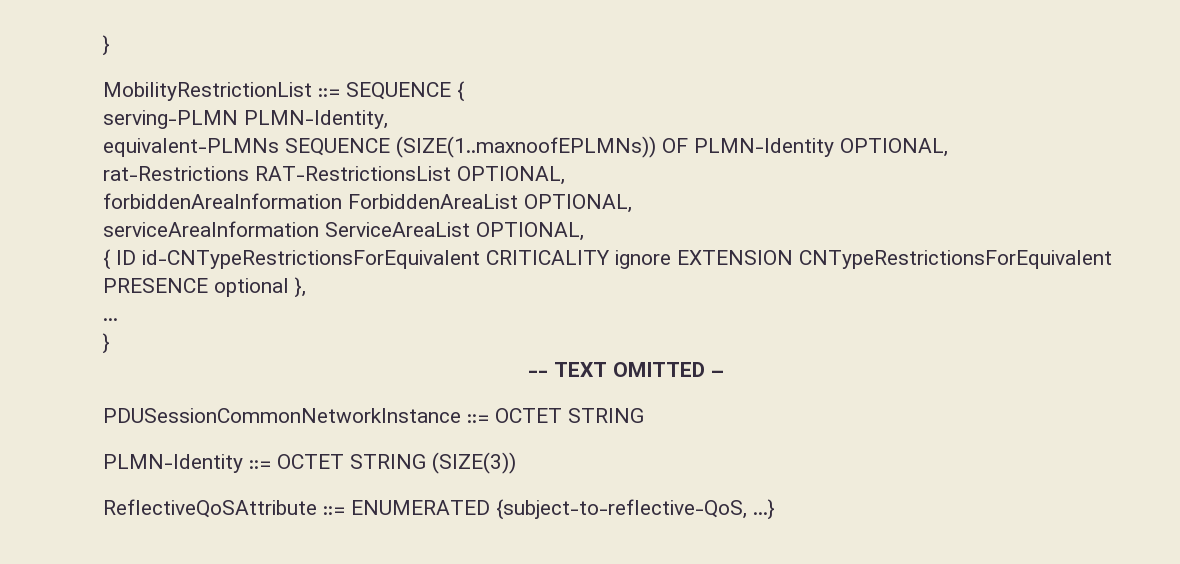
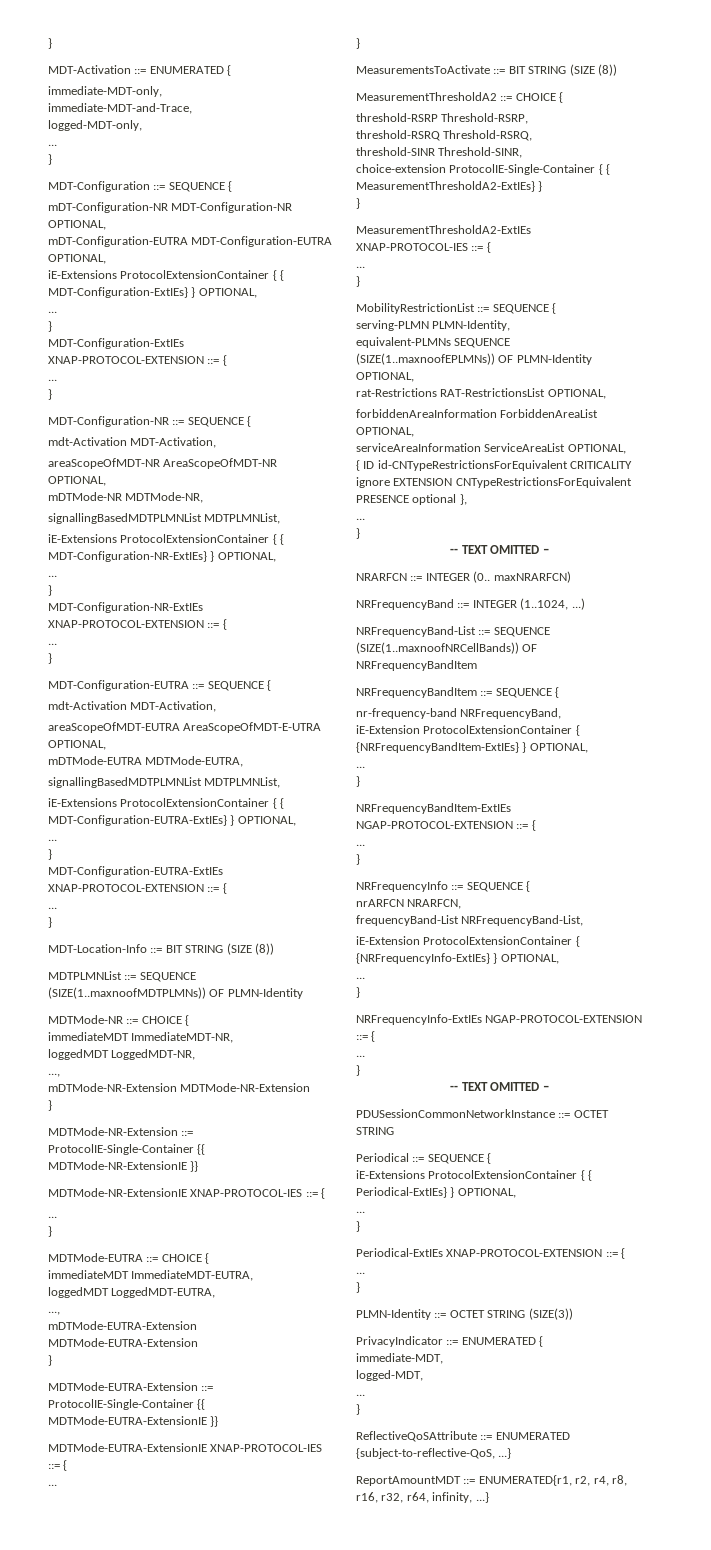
[102,35,110,56] } -> [48,38,52,49] [48,65,232,76] [48,86,162,97] [48,103,192,114] [48,120,142,131] [48,144,57,146] [48,154,52,165] [48,181,233,192] [48,202,293,213] [48,220,106,230] [48,236,333,247] [48,254,106,264] [48,270,285,281] [48,287,257,298] [48,311,57,313] [48,321,52,332] [48,338,184,349] [48,355,227,366] [48,379,57,381] [48,389,52,400] [48,416,252,427] [48,437,217,448] [48,458,278,469] [48,476,106,486] [48,492,204,503] [48,513,281,524] [48,534,285,545] [48,551,276,562] [48,575,57,577] [48,585,52,596] [48,602,203,613] [48,619,227,630] [48,643,57,645] [48,653,52,664] [48,680,272,691] [48,701,217,712] [48,722,322,733] [48,740,106,750] [48,756,244,767] [48,777,281,788] [48,798,285,809] [48,815,296,826] [48,839,57,841] [48,849,52,860] [48,866,223,877] [48,883,227,894] [48,907,57,909] [48,917,52,928] [48,943,274,955] [48,971,196,982] [48,987,303,999] [48,1015,190,1026] [48,1032,234,1043] [48,1049,196,1060] [48,1073,60,1077] [48,1083,311,1092] [48,1100,52,1111] [48,1127,194,1136] [48,1144,206,1155] [48,1161,199,1172] [48,1188,326,1199] [48,1216,57,1218] [48,1226,52,1237] [48,1253,210,1264] [48,1270,254,1281] [48,1287,216,1298] [48,1311,60,1315] [48,1321,197,1330] [48,1338,198,1347] [48,1355,52,1366] [48,1382,214,1391] [48,1399,206,1410] [48,1416,219,1427] [48,1443,323,1452] [48,1460,68,1471] [48,1484,57,1486] [356,38,360,49] [356,64,617,76] [356,92,564,103] [356,113,529,124] [356,130,533,141] [356,147,523,158] [356,164,611,175] [356,181,543,192] [356,198,360,209] [356,225,531,234] [356,242,491,253] [356,266,365,268] [356,276,360,287] } // MDT-Activation ::= ENUMERATED { // immediate-MDT-only, // immediate-MDT-and-Trace, // logged-MDT-only, // ... // } // MDT-Configuration ::= SEQUENCE { // mDT-Configuration-NR MDT-Configuration-NR OPTIONAL, // mDT-Configuration-EUTRA MDT-Configuration-EUTRA OPTIONAL, // iE-Extensions ProtocolExtensionContainer { { MDT-Configuration-ExtIEs} } OPTIONAL, // ... // } // MDT-Configuration-ExtIEs XNAP-PROTOCOL-EXTENSION ::= { // ... // } // MDT-Configuration-NR ::= SEQUENCE { // mdt-Activation MDT-Activation, // areaScopeOfMDT-NR AreaScopeOfMDT-NR OPTIONAL, // mDTMode-NR MDTMode-NR, // signallingBasedMDTPLMNList MDTPLMNList, // iE-Extensions ProtocolExtensionContainer { { MDT-Configuration-NR-ExtIEs} } OPTIONAL, // ... // } // MDT-Configuration-NR-ExtIEs XNAP-PROTOCOL-EXTENSION ::= { // ... // } // MDT-Configuration-EUTRA ::= SEQUENCE { // mdt-Activation MDT-Activation, // areaScopeOfMDT-EUTRA AreaScopeOfMDT-E-UTRA OPTIONAL, // mDTMode-EUTRA MDTMode-EUTRA, // signallingBasedMDTPLMNList MDTPLMNList, // iE-Extensions ProtocolExtensionContainer { { MDT-Configuration-EUTRA-ExtIEs} } OPTIONAL, // ... // } // MDT-Configuration-EUTRA-ExtIEs XNAP-PROTOCOL-EXTENSION ::= { // ... // } // MDT-Location-Info ::= BIT STRING (SIZE (8)) // MDTPLMNList ::= SEQUENCE (SIZE(1..maxnoofMDTPLMNs)) OF PLMN-Identity // MDTMode-NR ::= CHOICE { // immediateMDT ImmediateMDT-NR, // loggedMDT LoggedMDT-NR, // ..., // mDTMode-NR-Extension MDTMode-NR-Extension // } // MDTMode-NR-Extension ::= ProtocolIE-Single-Container {{ MDTMode-NR-ExtensionIE }} // MDTMode-NR-ExtensionIE XNAP-PROTOCOL-IES ::= { // ... // } // MDTMode-EUTRA ::= CHOICE { // immediateMDT ImmediateMDT-EUTRA, // loggedMDT LoggedMDT-EUTRA, // ..., // mDTMode-EUTRA-Extension MDTMode-EUTRA-Extension // } // MDTMode-EUTRA-Extension ::= ProtocolIE-Single-Container {{ MDTMode-EUTRA-ExtensionIE }} // MDTMode-EUTRA-ExtensionIE XNAP-PROTOCOL-IES ::= { // ... // } // MeasurementsToActivate ::= BIT STRING (SIZE (8)) // MeasurementThresholdA2 ::= CHOICE { // threshold-RSRP Threshold-RSRP, // threshold-RSRQ Threshold-RSRQ, // threshold-SINR Threshold-SINR, // choice-extension ProtocolIE-Single-Container { { MeasurementThresholdA2-ExtIEs} } // } // MeasurementThresholdA2-ExtIEs XNAP-PROTOCOL-IES ::= { // ... // }
[103,408,644,423] PDUSessionCommonNetworkInstance ::= OCTET STRING -> [356,571,571,583] [356,598,585,610] [356,626,550,637] [356,642,538,654] [356,660,477,671] [356,687,560,698] [356,708,562,719] [356,725,580,736] [356,742,588,753] [356,766,365,768] [356,776,360,787] [356,803,511,814] [356,820,536,831] [356,844,365,846] [356,854,360,865] [356,881,531,892] [356,899,462,909] [356,915,584,926] [356,936,580,947] [356,953,559,964] [356,977,365,979] [356,987,360,998] [356,1014,643,1025] [356,1031,376,1042] [356,1055,365,1057] [356,1065,360,1076] [450,1082,549,1091] [356,1109,609,1118] [356,1127,394,1135] [356,1153,492,1164] [356,1170,593,1181] [356,1187,516,1198] [356,1211,365,1213] [356,1221,360,1232] [356,1248,626,1259] [356,1272,365,1274] [356,1282,360,1293] NRARFCN ::= INTEGER (0.. maxNRARFCN) // NRFrequencyBand ::= INTEGER (1..1024, ...) // NRFrequencyBand-List ::= SEQUENCE (SIZE(1..maxnoofNRCellBands)) OF NRFrequencyBandItem // NRFrequencyBandItem ::= SEQUENCE { // nr-frequency-band NRFrequencyBand, // iE-Extension ProtocolExtensionContainer { {NRFrequencyBandItem-ExtIEs} } OPTIONAL, // ... // } // NRFrequencyBandItem-ExtIEs NGAP-PROTOCOL-EXTENSION ::= { // ... // } // NRFrequencyInfo ::= SEQUENCE { // nrARFCN NRARFCN, // frequencyBand-List NRFrequencyBand-List, // iE-Extension ProtocolExtensionContainer { {NRFrequencyInfo-ExtIEs} } OPTIONAL, // ... // } // NRFrequencyInfo-ExtIEs NGAP-PROTOCOL-EXTENSION ::= { // ... // } // -- TEXT OMITTED – // PDUSessionCommonNetworkInstance ::= OCTET STRING // Periodical ::= SEQUENCE { // iE-Extensions ProtocolExtensionContainer { { Periodical-ExtIEs} } OPTIONAL, // ... // } // Periodical-ExtIEs XNAP-PROTOCOL-EXTENSION ::= { // ... // }
(516, 463) none -> [356,1336,544,1347] [356,1353,443,1364] [356,1370,423,1381] [356,1394,365,1396] [356,1404,360,1415] // PrivacyIndicator ::= ENUMERATED { // immediate-MDT, // logged-MDT, // ... // }
(775, 509) none -> [356,1475,627,1486] [356,1492,489,1503] // ReportAmountMDT ::= ENUMERATED{r1, r2, r4, r8, r16, r32, r64, infinity, ...}

